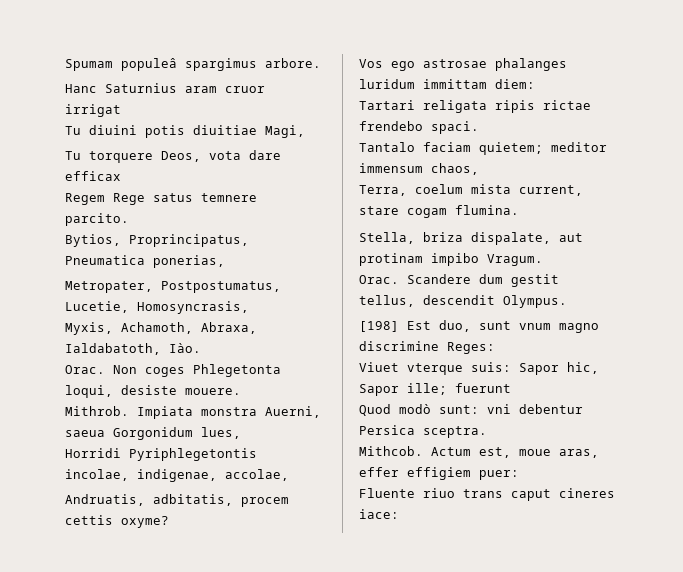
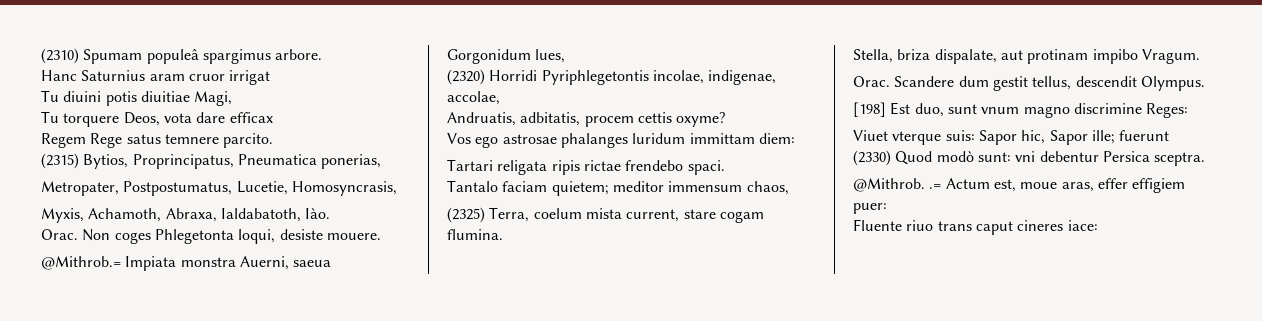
(65, 65) none -> [41,48,79,64] (2310)
(129, 219) none -> [41,153,79,169] (2315)
[65,406,129,416] Mithrob. -> [41,256,121,270] @Mithrob.=
(241, 433) none -> [447,69,485,85] (2320)
(479, 169) none -> [447,207,485,223] (2325)
(511, 388) none -> [853,150,891,166] (2330)
[359,446,423,456] Mithcob. -> [853,178,942,192] @Mithrob. .=

